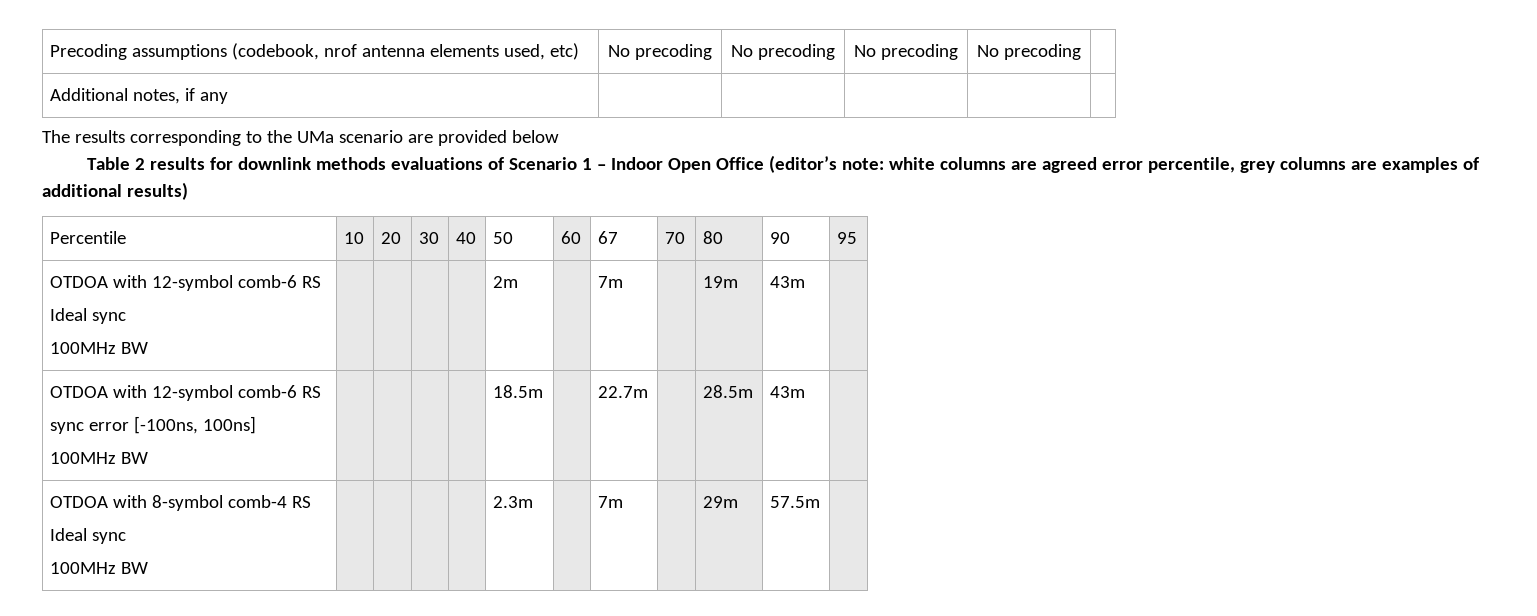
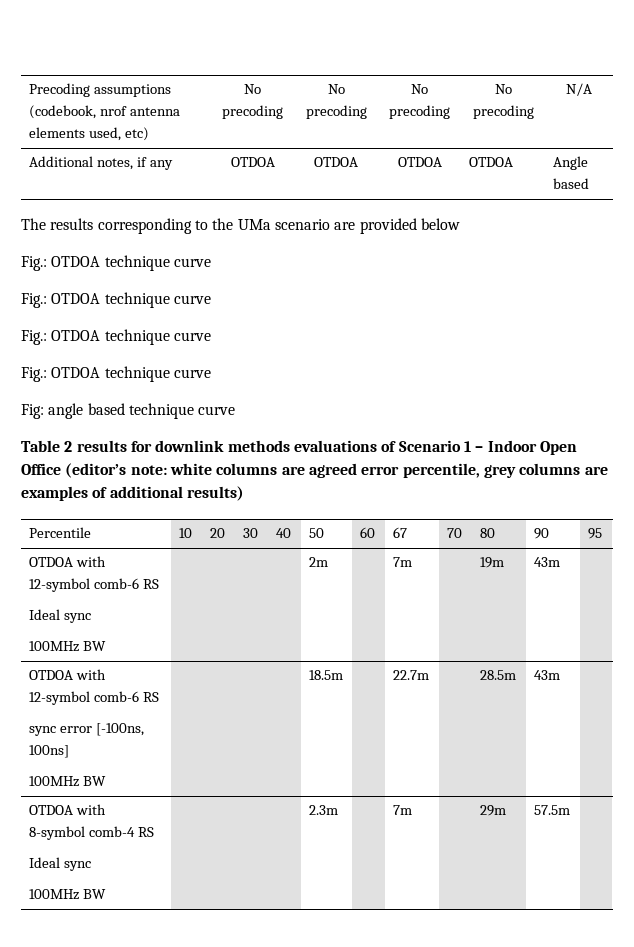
(1081, 52) none -> [566,83,592,96] N/A
(229, 98) | | | | -> [230,157,275,167] [313,157,358,167] [397,157,442,167] [469,157,514,167] [553,156,589,170] [553,178,590,189] OTDOA | OTDOA | OTDOA | OTDOA | Angle based
(559, 136) none -> [21,255,211,271] [21,292,211,308] [21,329,211,345] [21,366,211,382] [21,403,236,419] // Fig.: OTDOA technique curve // Fig.: OTDOA technique curve // Fig.: OTDOA technique curve // Fig.: OTDOA technique curve // Fig: angle based technique curve

